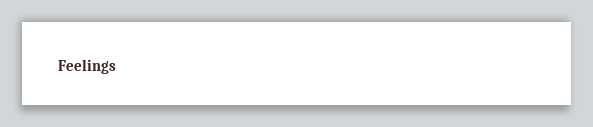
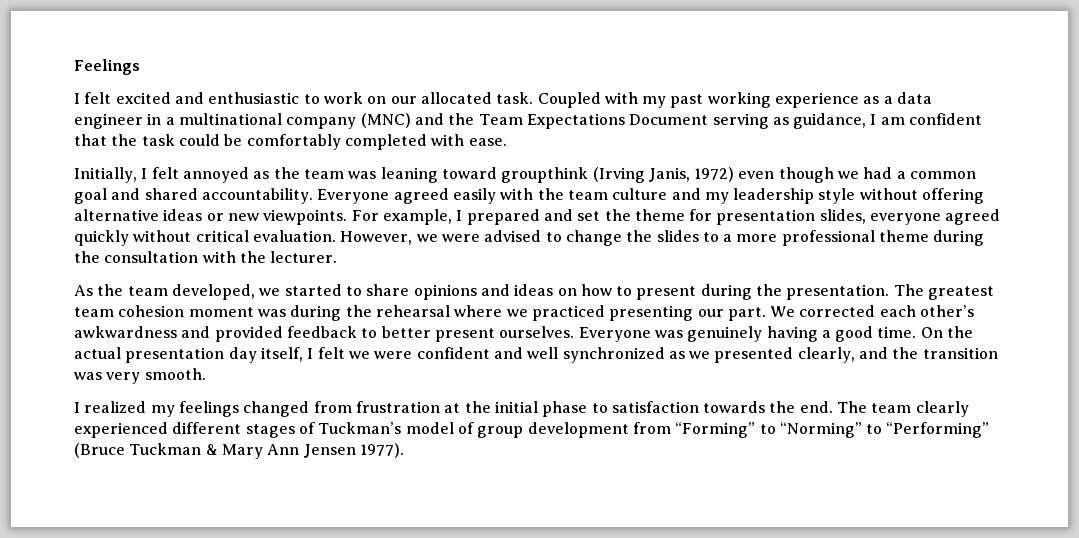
(116, 66) none -> [74,92,933,108] [74,113,983,129] [74,134,507,150] [74,167,977,183] [74,188,985,204] [74,209,1001,225] [74,230,985,246] [74,251,338,263] [74,284,995,300] [74,305,975,321] [74,326,974,342] [74,347,998,363] [74,368,206,384] [74,401,969,417] [74,422,990,438] [74,443,404,459] // I felt excited and enthusiastic to work on our allocated task. Coupled with my past working experience as a data engineer in a multinational company (MNC) and the Team Expectations Document serving as guidance, I am confident that the task could be comfortably completed with ease. // Initially, I felt annoyed as the team was leaning toward groupthink (Irving Janis, 1972) even though we had a common goal and shared accountability. Everyone agreed easily with the team culture and my leadership style without offering alternative ideas or new viewpoints. For example, I prepared and set the theme for presentation slides, everyone agreed quickly without critical evaluation. However, we were advised to change the slides to a more professional theme during the consultation with the lecturer. // As the team developed, we started to share opinions and ideas on how to present during the presentation. The greatest team cohesion moment was during the rehearsal where we practiced presenting our part. We corrected each other’s awkwardness and provided feedback to better present ourselves. Everyone was genuinely having a good time. On the actual presentation day itself, I felt we were confident and well synchronized as we presented clearly, and the transition was very smooth. // I realized my feelings changed from frustration at the initial phase to satisfaction towards the end. The team clearly experienced different stages of Tuckman’s model of group development from “Forming” to “Norming” to “Performing” (Bruce Tuckman & Mary Ann Jensen 1977).

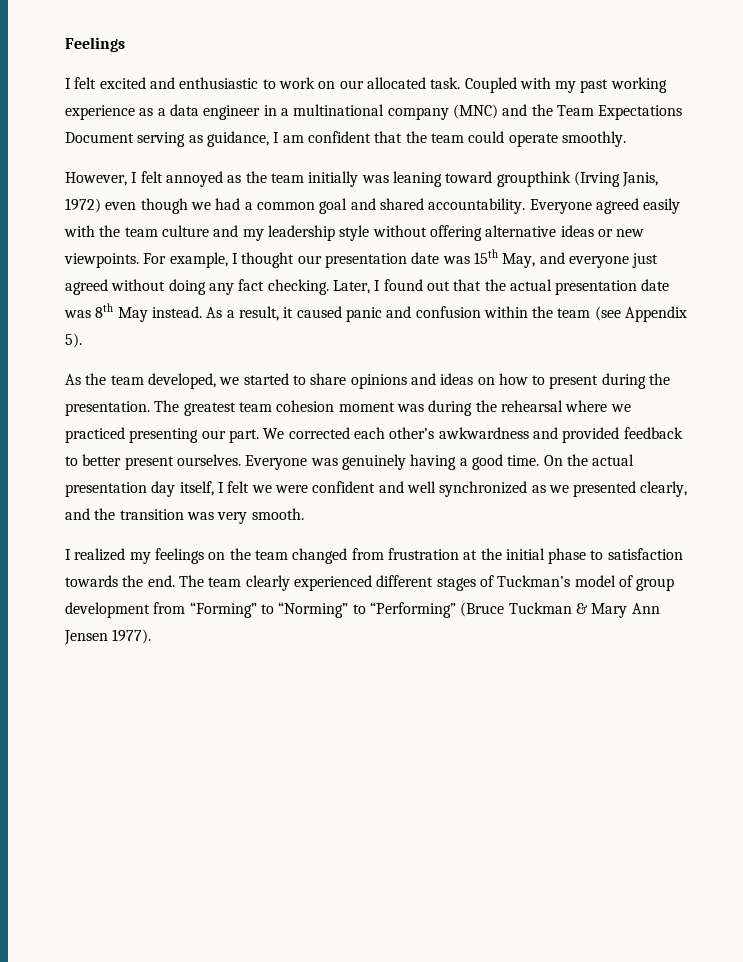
[141,134,507,150] [74,167,137,183] task could be comfortably completed with ease. // Initially, -> [430,131,626,147] [65,172,127,186] team could operate smoothly. // However,
(344, 174) none -> [308,171,359,187] initially
[466,209,1001,225] [74,230,985,246] [74,251,338,263] prepared and set the theme for presentation slides, everyone agreed quickly without critical evaluation. However, we were advised to change the slides to a more professional theme during the consultation with the lecturer. -> [241,249,659,268] [65,279,670,295] [64,303,688,322] [65,333,82,348] thought our presentation date was 15th May, and everyone just agreed without doing any fact checking. Later, I found out that the actual presentation date was 8th May instead. As a result, it caused panic and confusion within the team (see Appendix 5).
(239, 409) none -> [208,548,288,560] on the team

